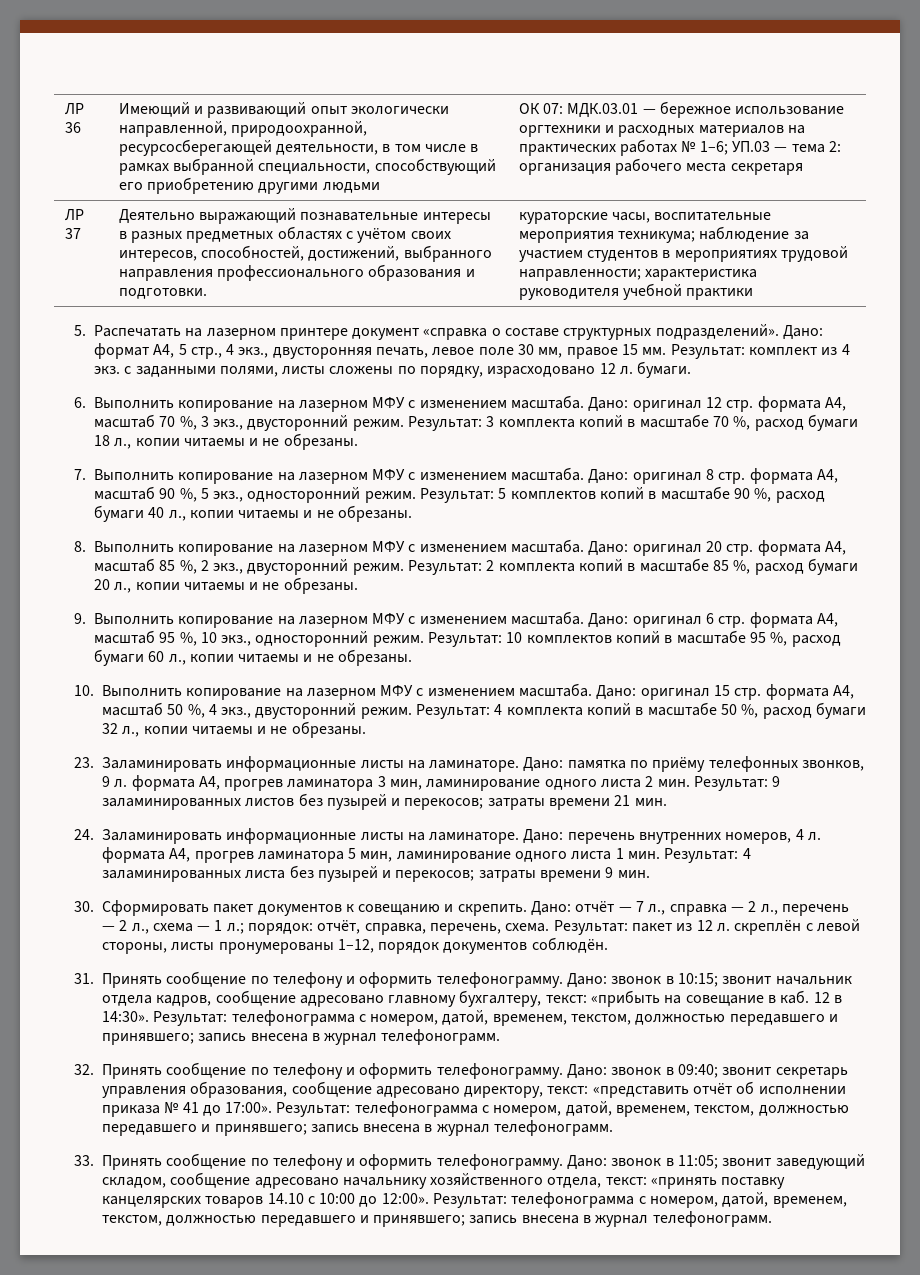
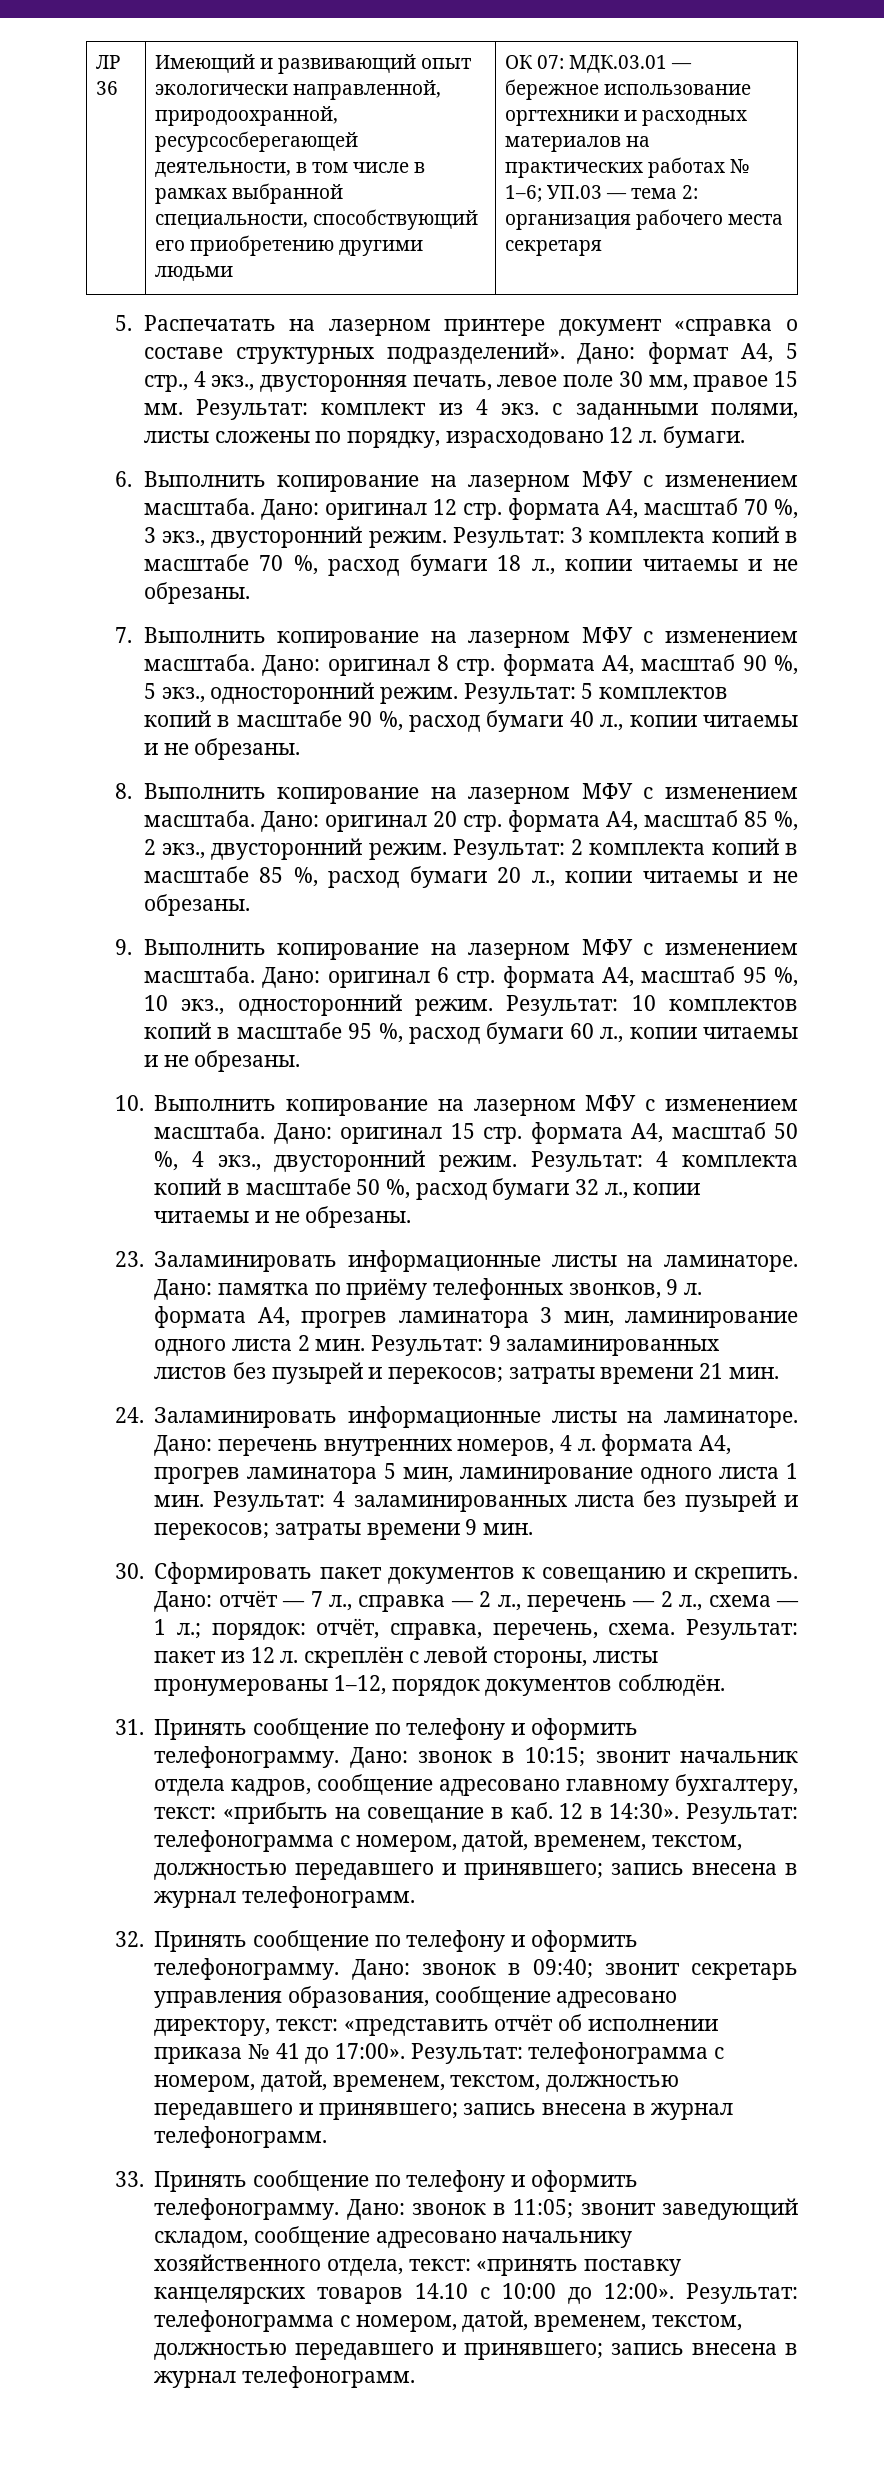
[64,209,84,221] [64,228,81,239] [118,208,491,224] [118,226,451,243] [118,245,492,262] [118,264,475,281] [118,288,207,299] [518,212,772,224] [518,226,809,243] [518,246,848,262] [518,269,757,281] [518,283,754,300] // ЛР 37 | Деятельно выражающий познавательные интересы в разных предметных областях с учётом своих интересов, способностей, достижений, выбранного направления профессионального образования и подготовки. | кураторские часы, воспитательные мероприятия техникума; наблюдение за участием студентов в мероприятиях трудовой направленности; характеристика руководителя учебной практики -> (602, 248) none

